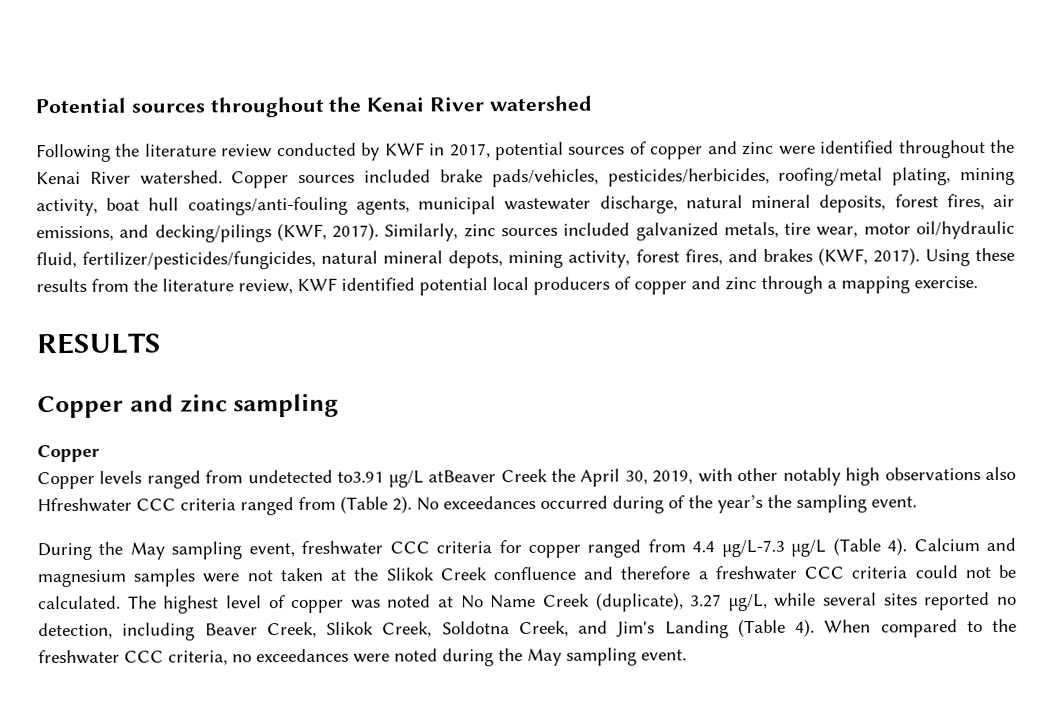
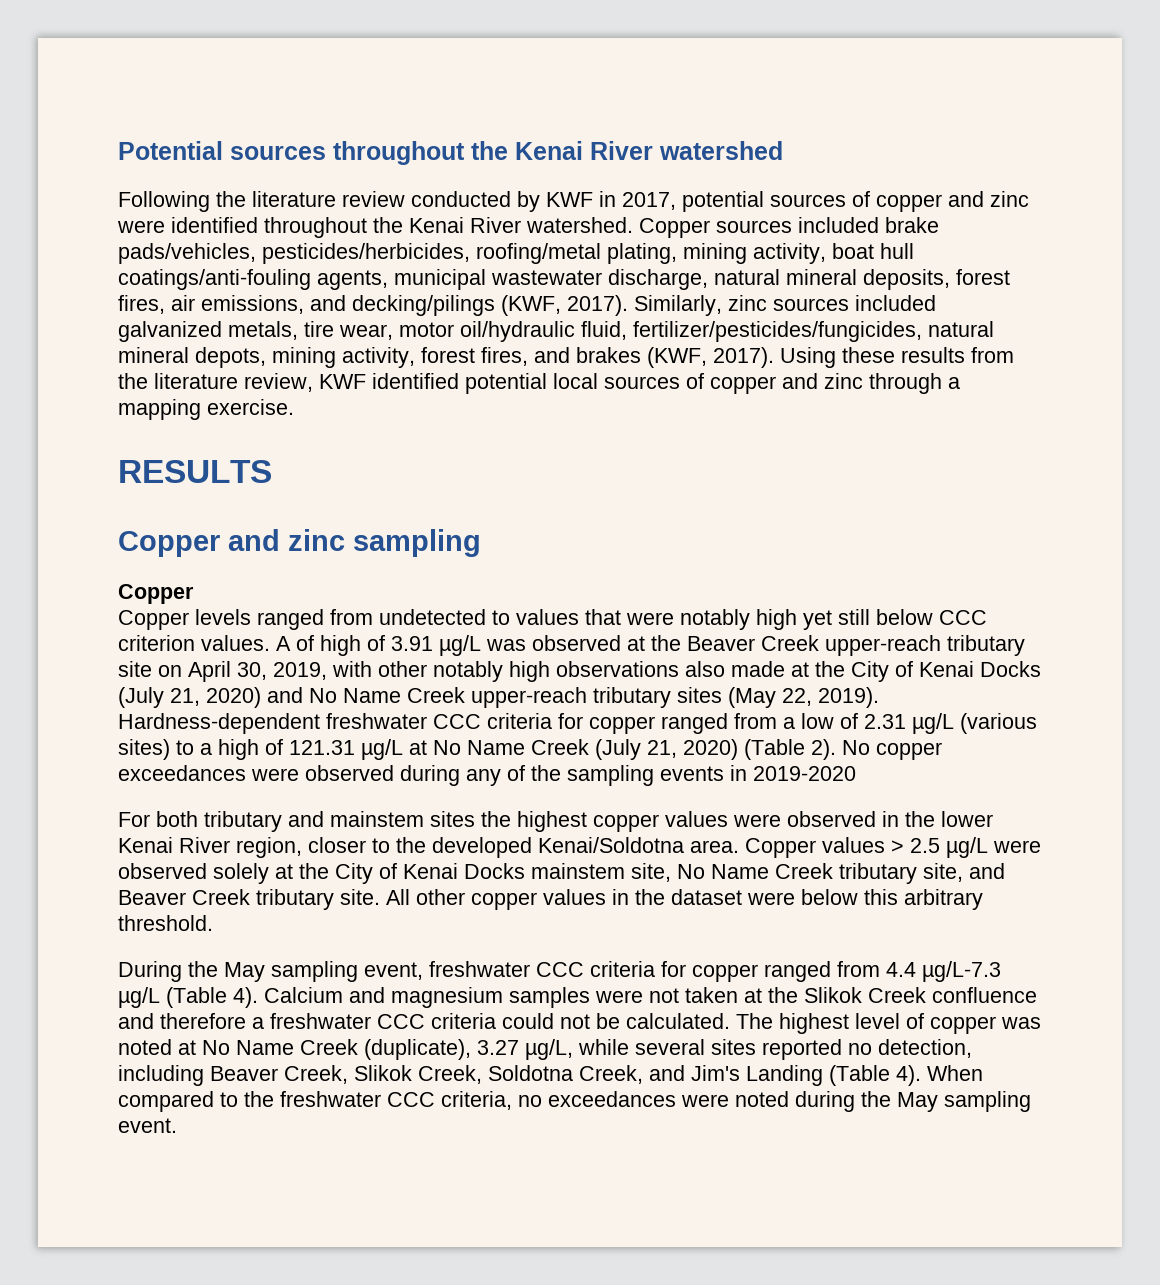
[533,276,610,295] producers -> [604,376,680,389] sources
[337,468,577,488] to3.91 µg/L atBeaver Creek the -> [492,609,987,630] [118,635,1025,656] [118,661,182,677] to values that were notably high yet still below CCC criterion values. A of high of 3.91 µg/L was observed at the Beaver Creek upper-reach tributary site on
[37,494,917,516] Hfreshwater CCC criteria ranged from (Table 2). No exceedances occurred during of the year’s the sampling event. -> [731,661,1041,682] [118,687,879,708] [118,713,1037,734] [118,739,942,760] [118,765,856,786] [118,811,993,832] [118,837,1041,858] [118,863,1005,884] [118,889,983,910] [118,915,213,931] made at the City of Kenai Docks (July 21, 2020) and No Name Creek upper-reach tributary sites (May 22, 2019). Hardness-dependent freshwater CCC criteria for copper ranged from a low of 2.31 µg/L (various sites) to a high of 121.31 µg/L at No Name Creek (July 21, 2020) (Table 2). No copper exceedances were observed during any of the sampling events in 2019-2020 // For both tributary and mainstem sites the highest copper values were observed in the lower Kenai River region, closer to the developed Kenai/Soldotna area. Copper values > 2.5 µg/L were observed solely at the City of Kenai Docks mainstem site, No Name Creek tributary site, and Beaver Creek tributary site. All other copper values in the dataset were below this arbitrary threshold.

